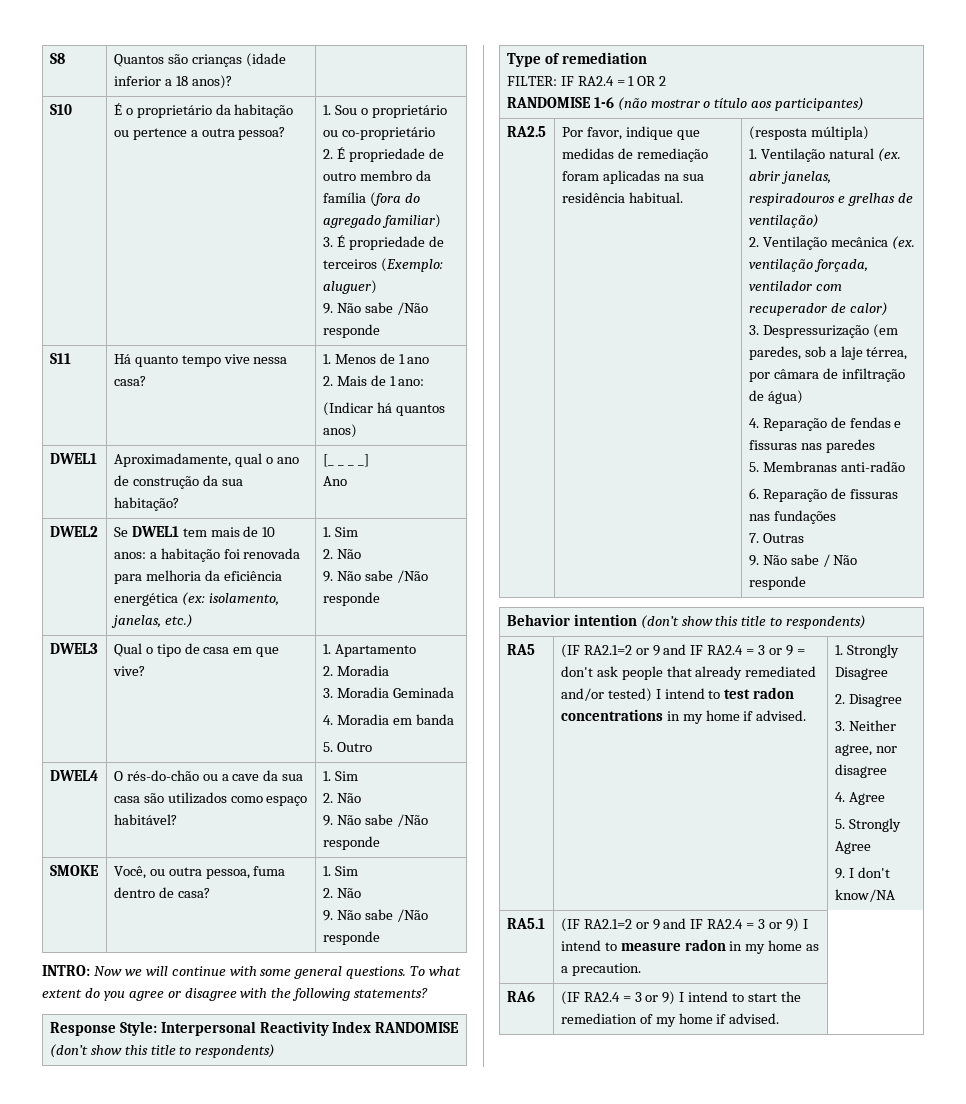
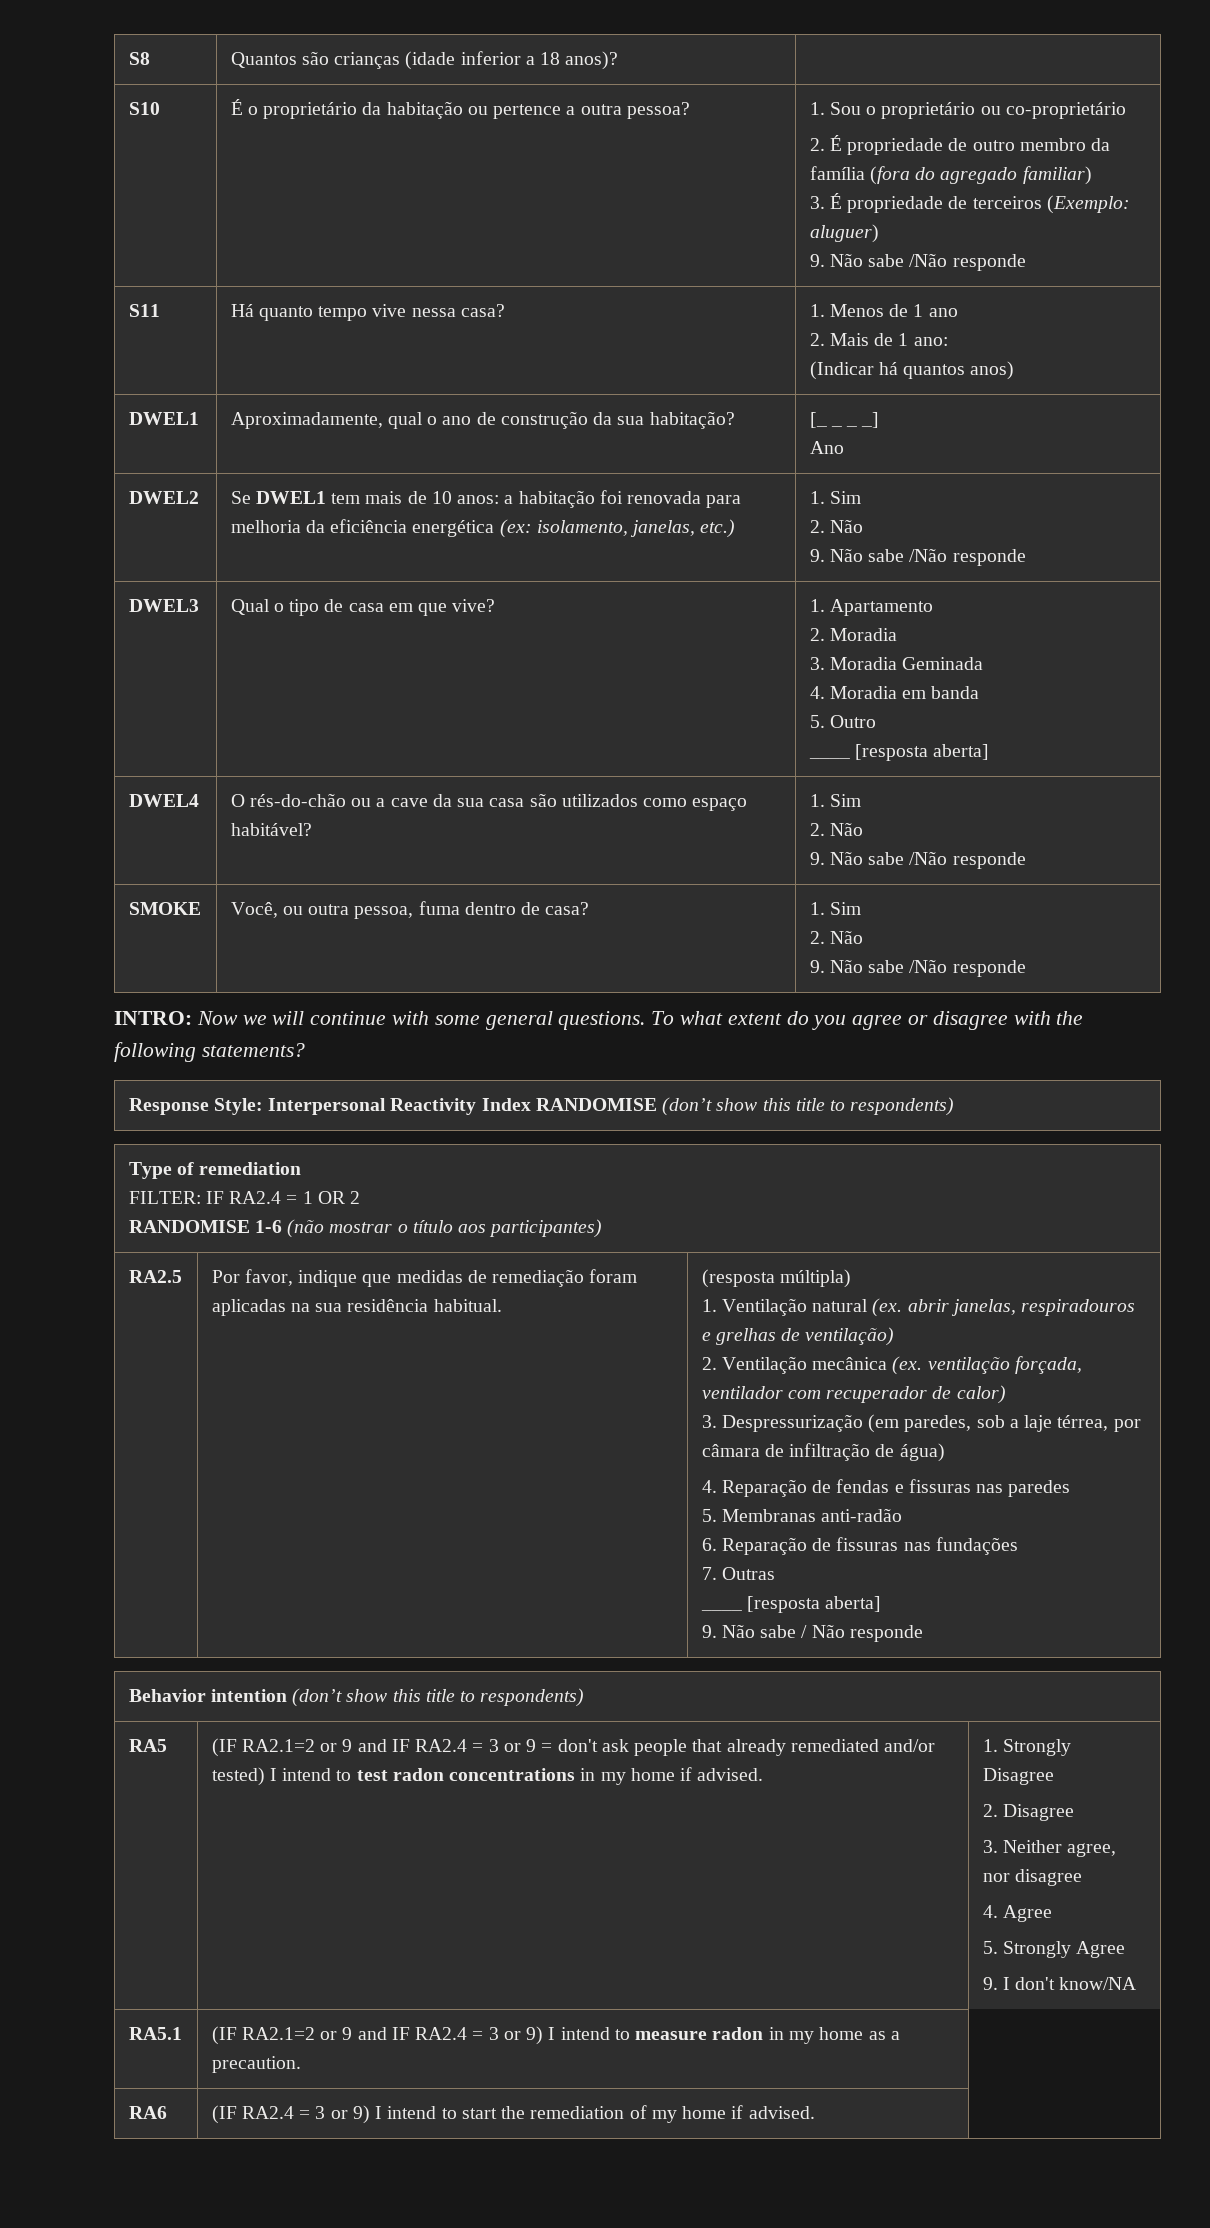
(372, 747) none -> [808,744,990,761] // ____ [resposta aberta]
(804, 538) none -> [700,1596,882,1613] // ____ [resposta aberta]

